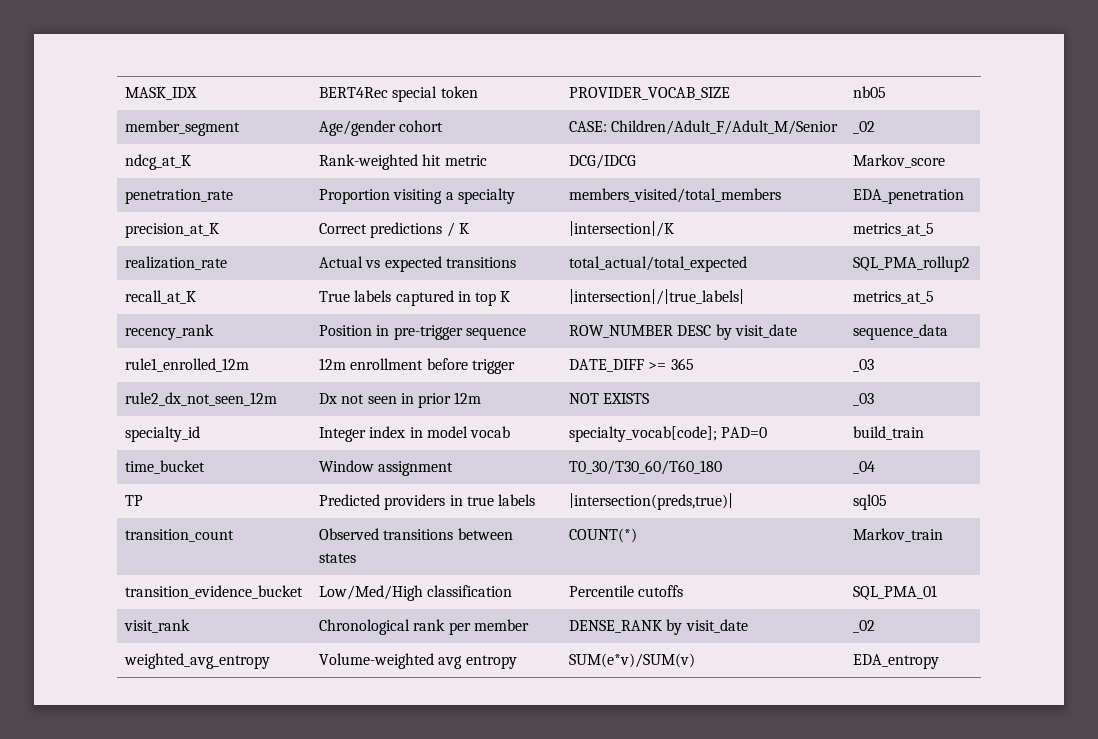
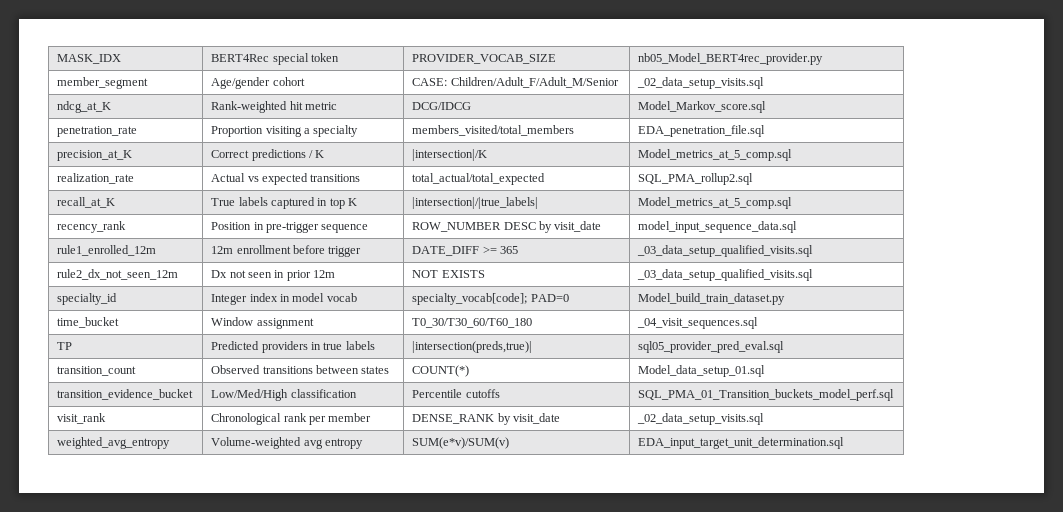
[853,86,887,98] nb05 -> [638,53,824,65] nb05_Model_BERT4rec_provider.py
[853,121,876,134] _02 -> [637,77,765,89] _02_data_setup_visits.sql
[853,154,946,168] Markov_score -> [638,101,767,113] Model_Markov_score.sql
[853,189,965,204] EDA_penetration -> [638,125,766,137] EDA_penetration_file.sql
[853,223,935,236] metrics_at_5 -> [638,149,793,161] Model_metrics_at_5_comp.sql
[853,256,971,272] SQL_PMA_rollup2 -> [638,173,754,185] SQL_PMA_rollup2.sql
[853,291,935,304] metrics_at_5 -> [638,197,793,209] Model_metrics_at_5_comp.sql
[853,324,949,340] sequence_data -> [638,221,798,233] model_input_sequence_data.sql
[853,359,875,372] _03 -> [637,245,814,257] _03_data_setup_qualified_visits.sql
[853,393,875,406] _03 -> [637,269,814,281] _03_data_setup_qualified_visits.sql
[853,426,925,440] build_train -> [638,293,786,305] Model_build_train_dataset.py
[853,461,876,474] _04 -> [637,317,759,329] _04_visit_sequences.sql
[853,494,888,510] sql05 -> [638,341,785,353] sql05_provider_pred_eval.sql
[853,528,944,542] Markov_train -> [638,365,766,377] Model_data_setup_01.sql
[853,585,938,600] SQL_PMA_01 -> [638,389,895,401] SQL_PMA_01_Transition_buckets_model_perf.sql
[853,620,876,633] _02 -> [637,413,765,425] _02_data_setup_visits.sql
[853,654,940,669] EDA_entropy -> [638,437,845,449] EDA_input_target_unit_determination.sql

